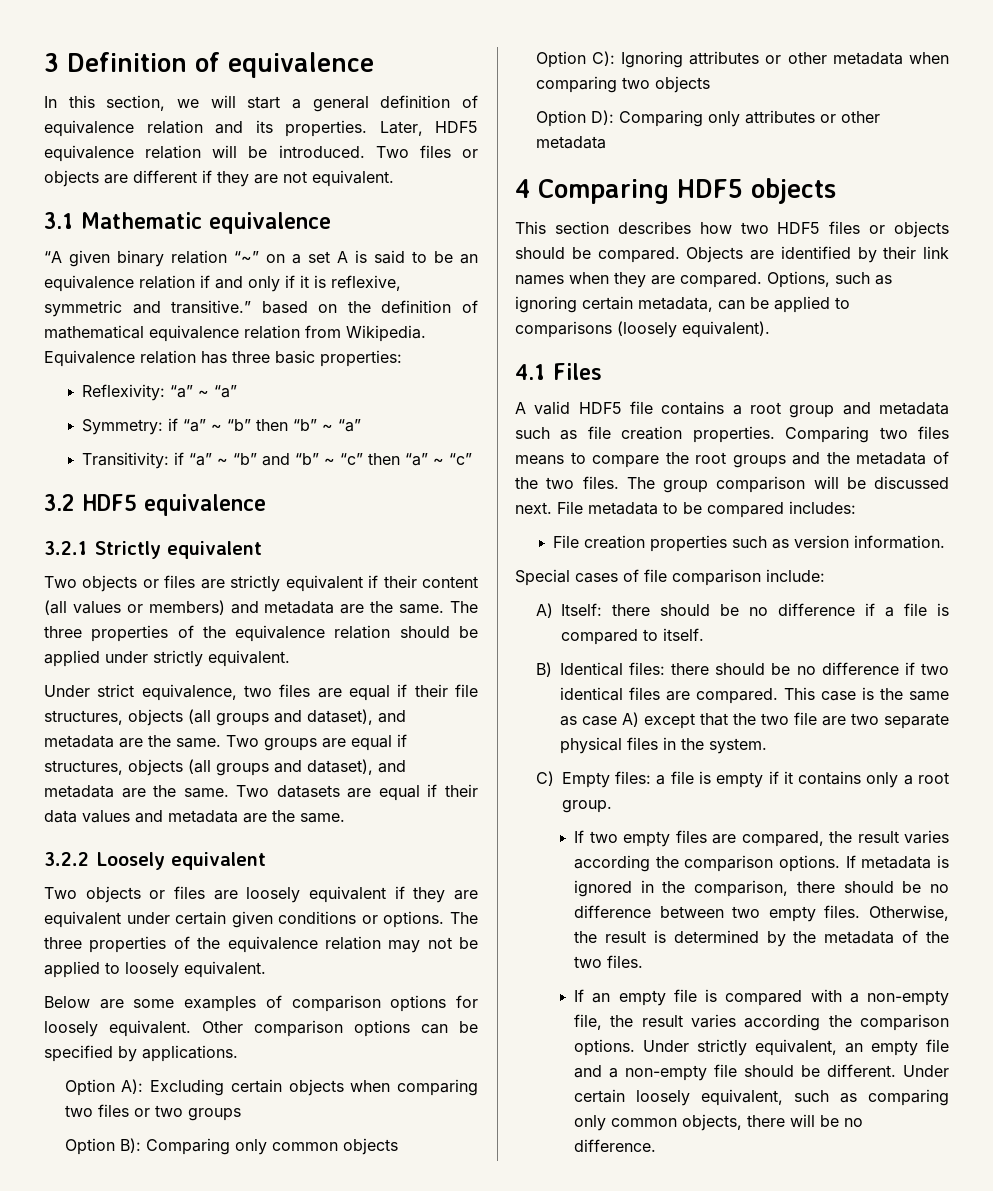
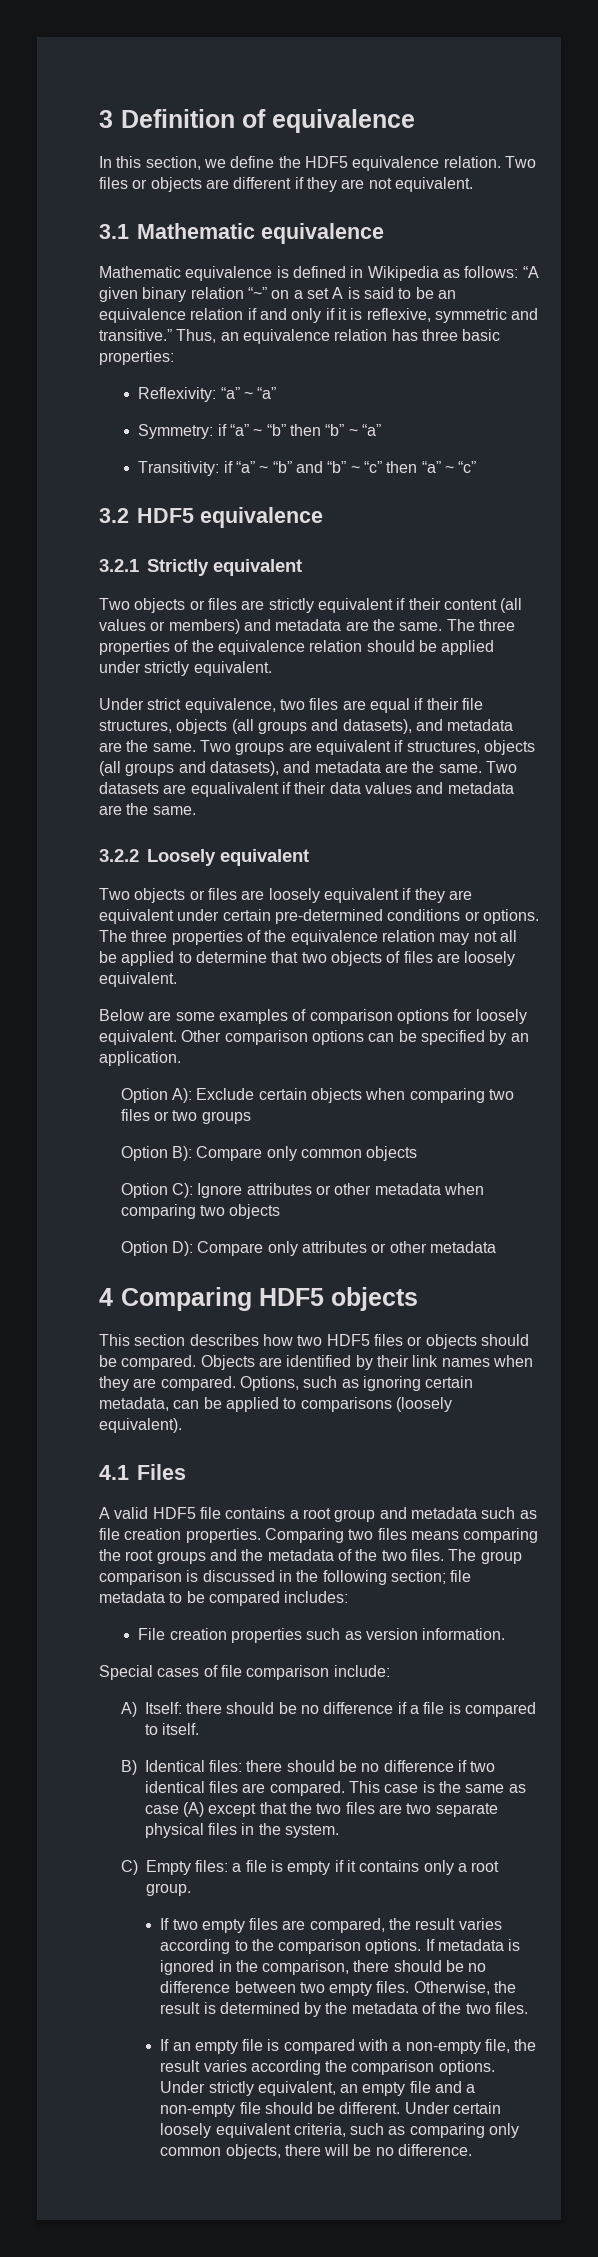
[210,95,479,112] [44,120,478,137] [44,145,365,162] will start a general definition of equivalence relation and its properties. Later, HDF5 equivalence relation will be introduced. -> [230,156,501,171] define the HDF5 equivalence relation.
(331, 223) none -> [99,266,519,281] Mathematic equivalence is defined in Wikipedia as follows:
[261,300,478,314] [44,325,426,342] [44,350,135,367] based on the definition of mathematical equivalence relation from Wikipedia. Equivalence -> [176,329,330,344] Thus, an equivalence
[307,709,373,725] dataset), -> [342,719,412,734] datasets),
[351,735,392,751] equal -> [315,740,391,755] equivalent
[307,759,373,775] dataset), -> [209,761,279,776] datasets),
[378,785,420,801] equal -> [190,782,279,797] equalivalent
[231,911,273,928] given -> [274,909,383,924] pre-determined
[459,937,478,949] [44,961,120,978] be applied to -> [499,930,517,942] [99,951,460,966] all be applied to determine that two objects of files are
[142,1045,238,1062] applications. -> [510,1033,529,1042] [99,1051,181,1066] an application.
[150,1079,225,1096] Excluding -> [196,1088,255,1100] Exclude
[145,1138,230,1155] Comparing -> [196,1146,263,1161] Compare
[621,51,684,68] Ignoring -> [197,1183,243,1198] Ignore
[618,110,703,127] Comparing -> [197,1241,264,1256] Compare
[570,452,660,468] to compare -> [463,1528,539,1543] comparing
[813,476,949,489] [515,501,583,514] will be discussed next. File -> [186,1570,472,1585] is discussed in the following section; file
[621,712,639,727] A) -> [183,1802,205,1817] (A)
[793,712,817,725] file -> [345,1802,375,1814] files
(651, 863) none -> [234,1940,248,1951] to
[701,1089,784,1106] equivalent, -> [215,2123,346,2138] equivalent criteria,

